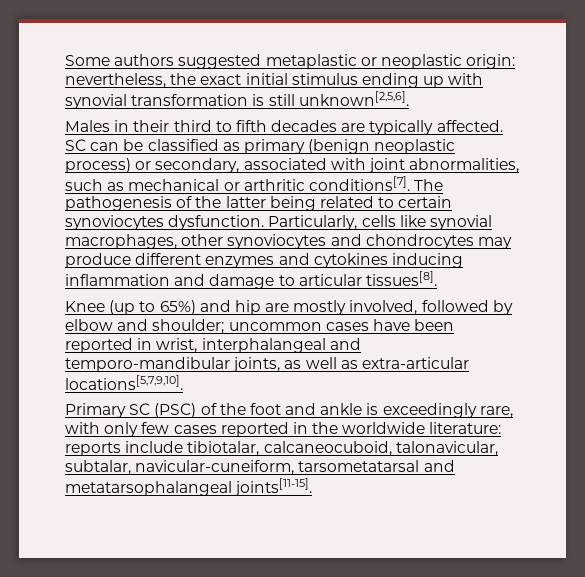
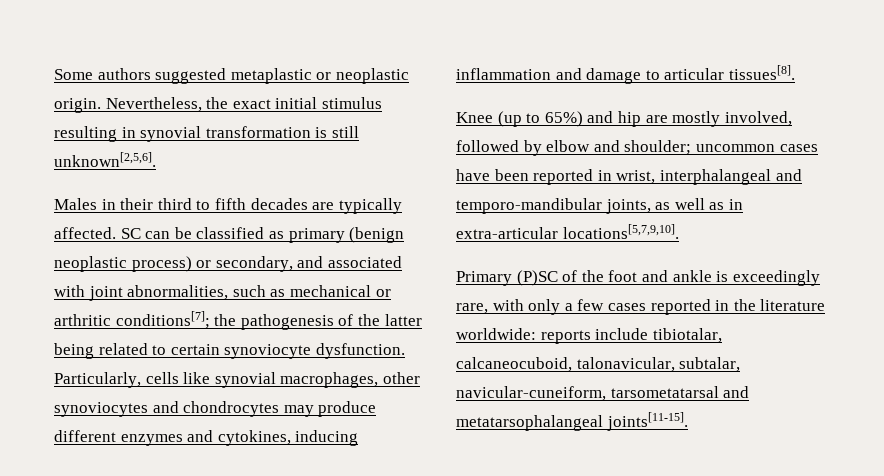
[466,54,516,69] [65,73,166,88] origin: nevertheless, -> [54,97,202,113] origin. Nevertheless,
[361,73,484,88] ending up with -> [54,126,136,142] resulting in
(240, 165) none -> [297,256,324,268] and
[308,176,444,191] conditions[7]. The -> [115,311,237,329] conditions[7]; the
[65,215,164,230] synoviocytes -> [224,344,312,359] synoviocyte
[313,253,388,268] cytokines -> [217,430,291,446] cytokines,
(358, 364) none -> [728,199,743,210] in
[129,403,197,418] SC (PSC) -> [516,270,558,286] (P)SC
(139, 429) none -> [564,303,573,311] a
[342,422,502,434] worldwide literature: -> [760,299,826,311] [456,328,536,340] literature worldwide:

